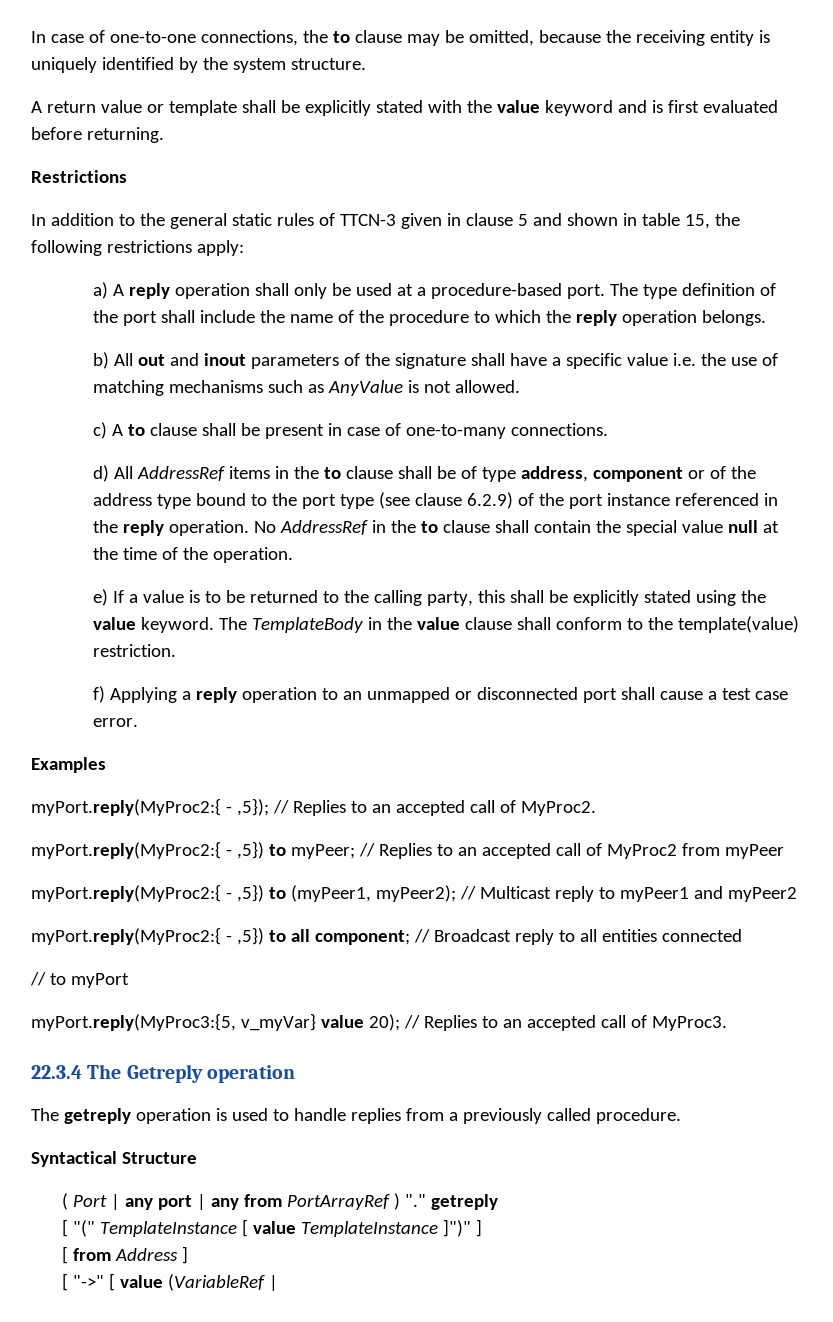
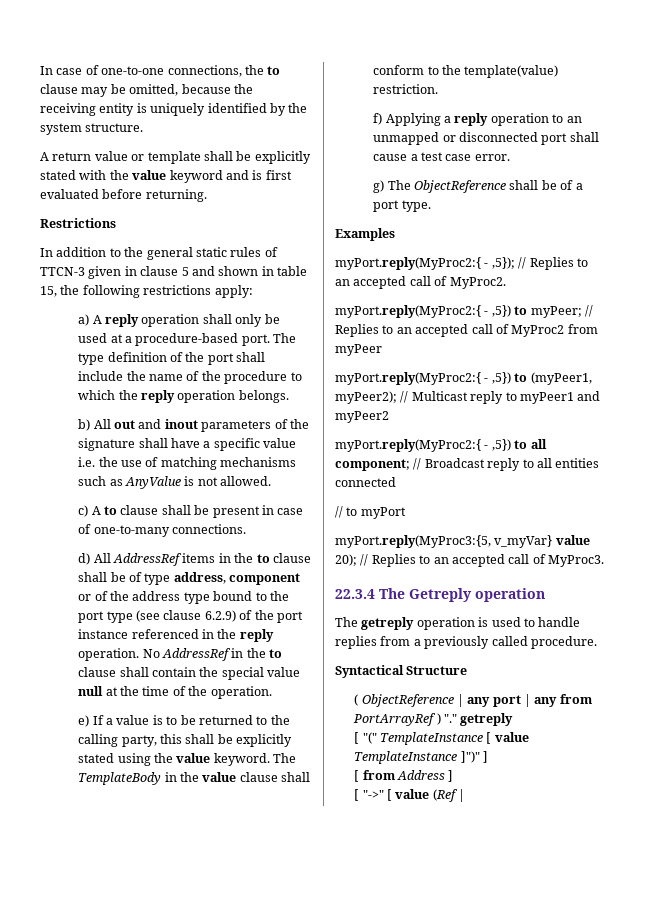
(139, 722) none -> [373,180,583,193] [373,200,431,212] // g) The ObjectReference shall be of a port type.
[73,1195,108,1207] Port -> [361,694,454,707] ObjectReference
[168,1274,266,1291] (VariableRef -> [432,789,458,802] (Ref

